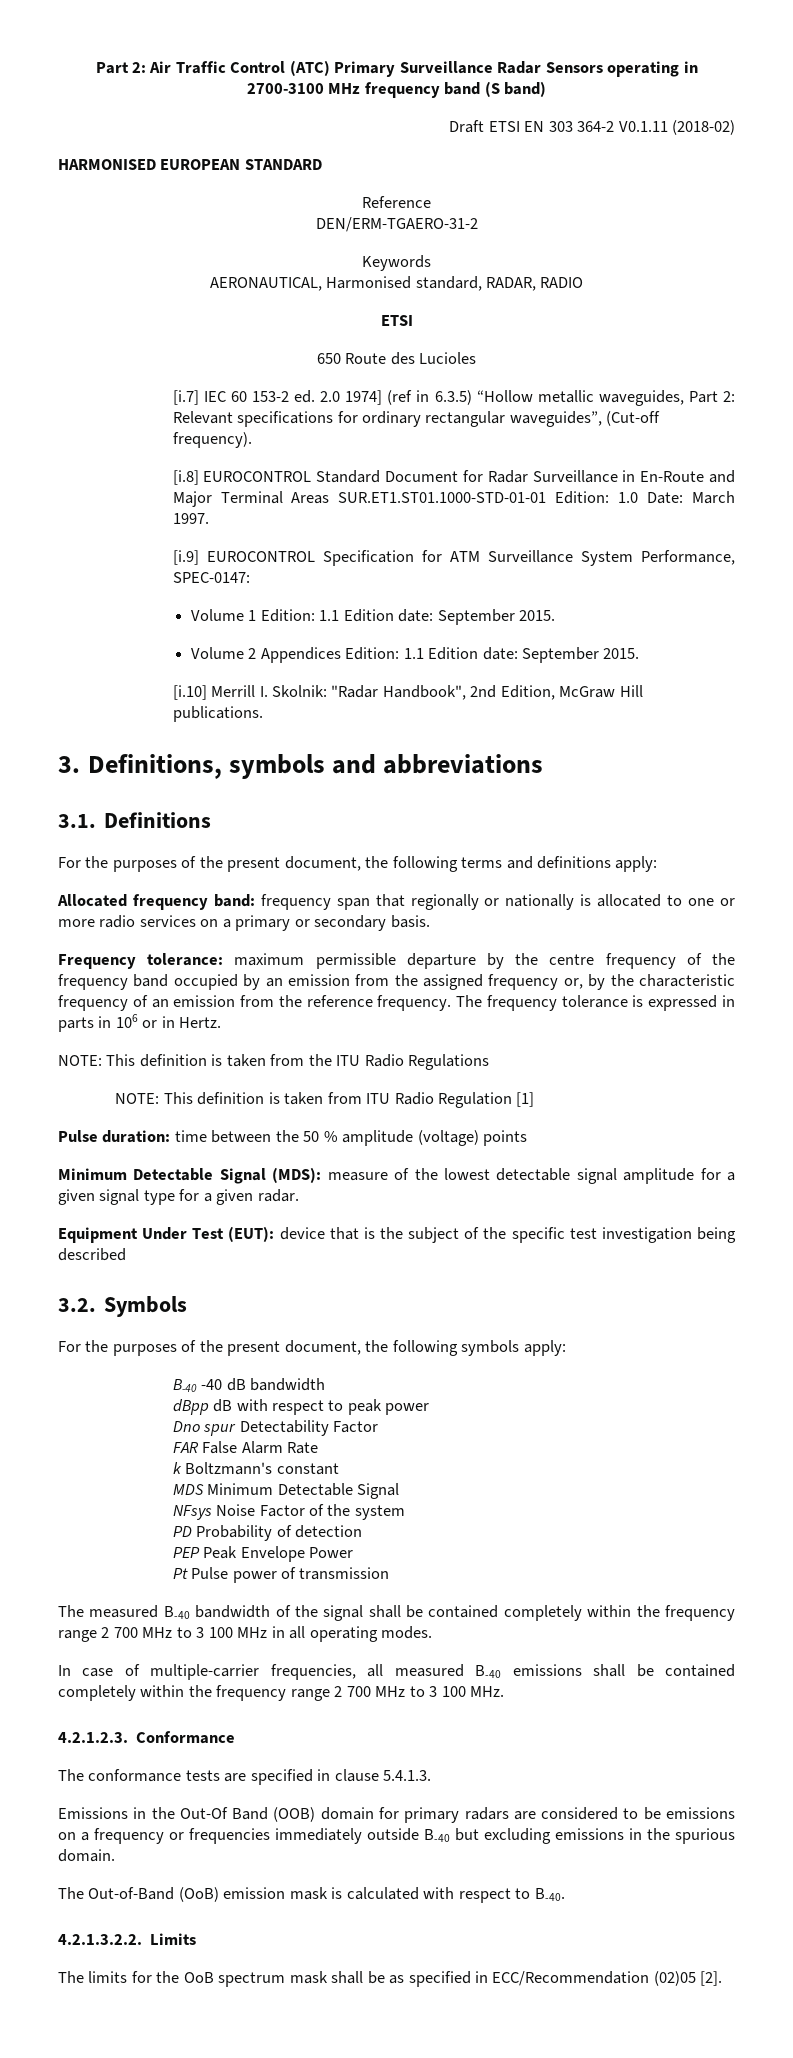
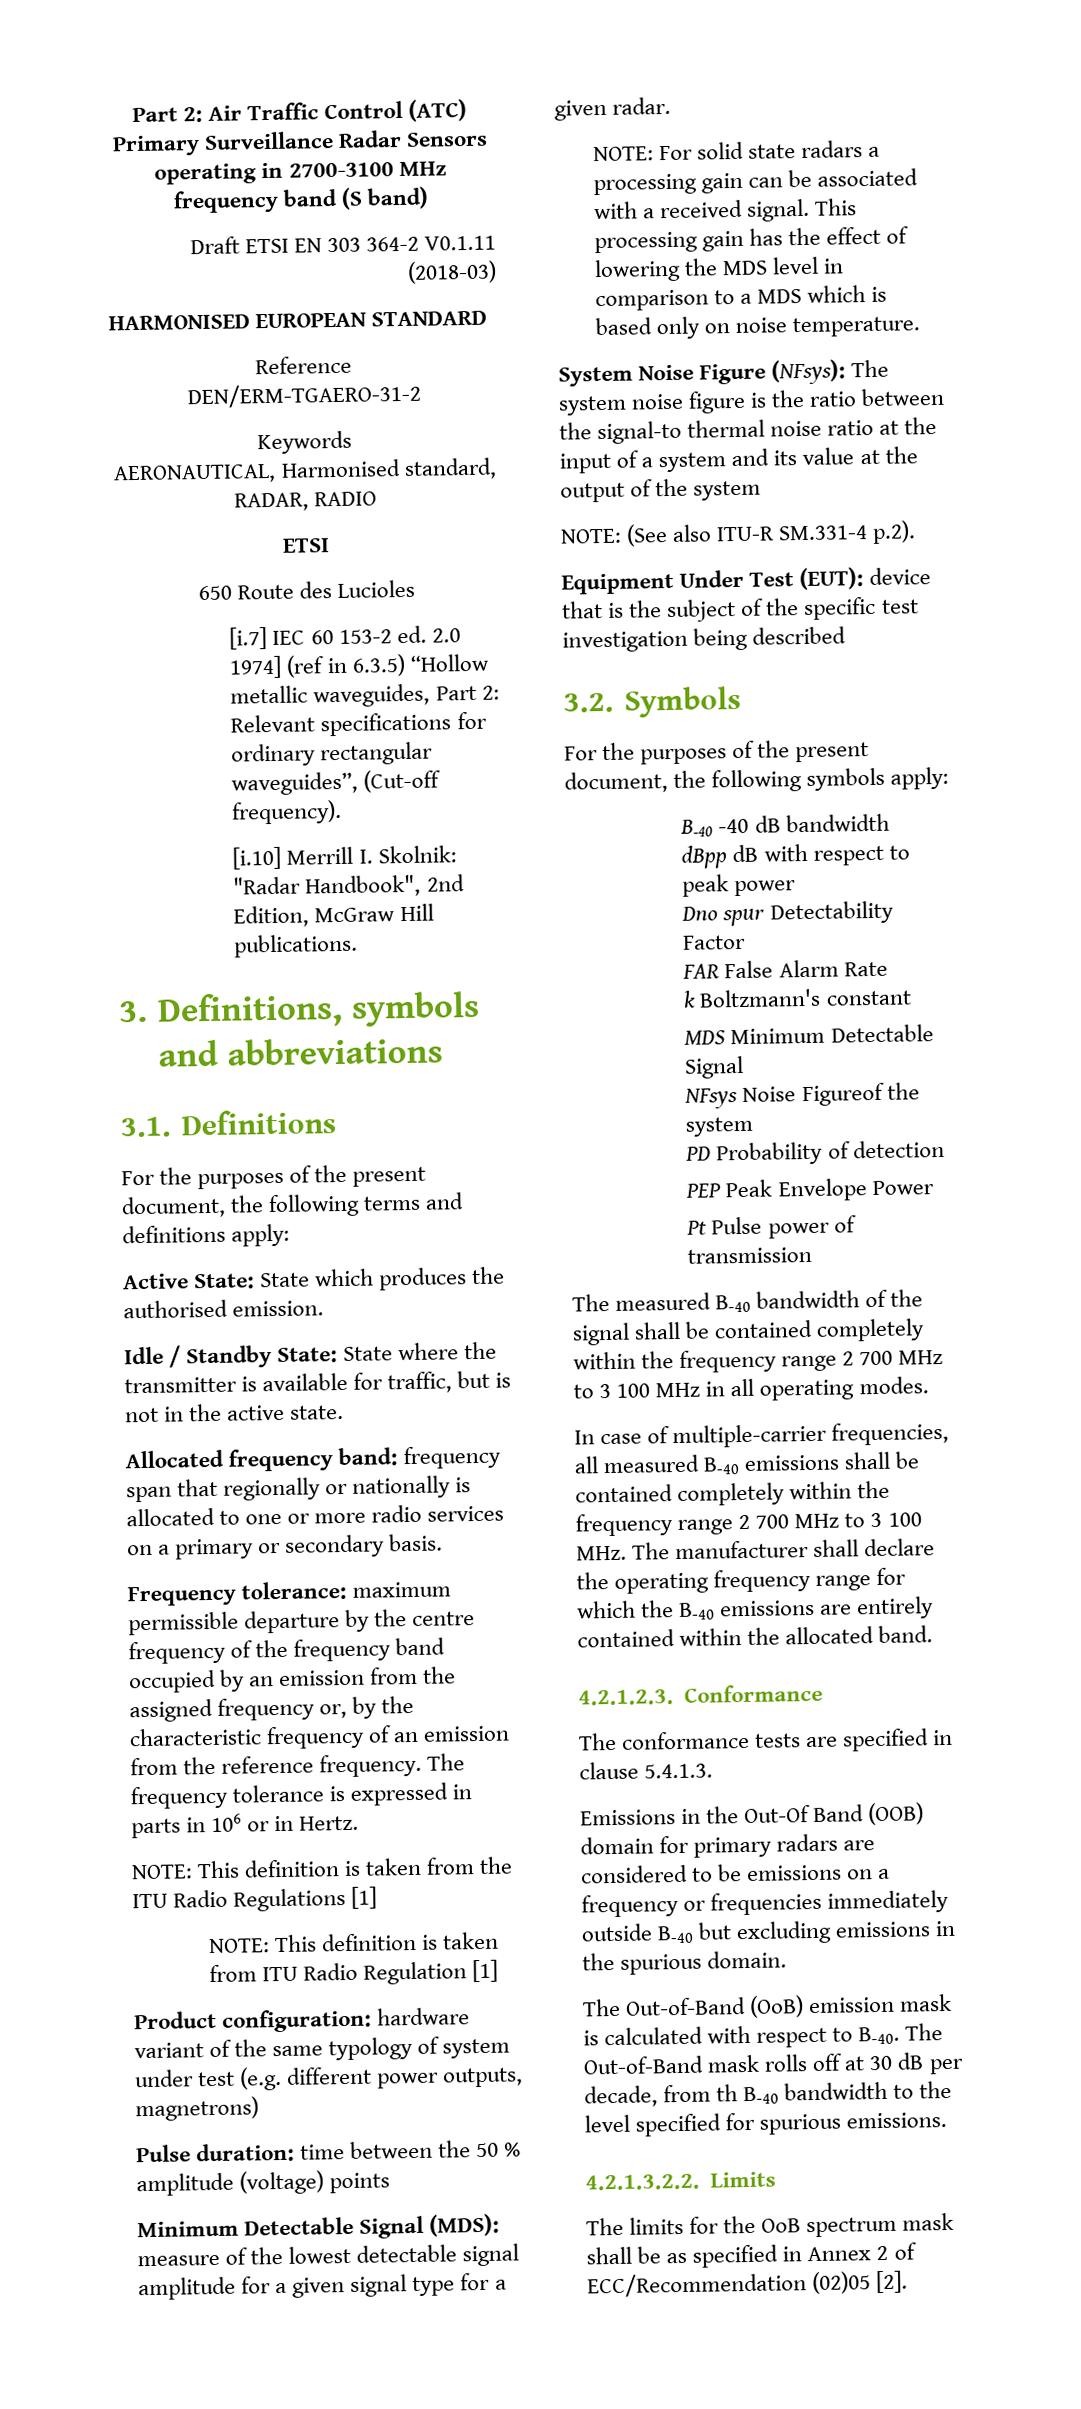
[672,120,736,135] (2018-02) -> [407,260,497,284] (2018-03)
[172,470,735,485] [172,491,735,507] [172,513,209,524] [172,550,736,566] [172,572,250,583] [190,609,555,625] [190,647,640,663] // [i.8] EUROCONTROL Standard Document for Radar Surveillance in En-Route and Major Terminal Areas SUR.ET1.ST01.1000-STD-01-01 Edition: 1.0 Date: March 1997. // [i.9] EUROCONTROL Specification for ATM Surveillance System Performance, SPEC-0147: // Volume 1 Edition: 1.1 Edition date: September 2015. // Volume 2 Appendices Edition: 1.1 Edition date: September 2015. -> (343, 812) none
(658, 864) none -> [123,1266,506,1291] [123,1299,325,1319] [124,1341,498,1369] [124,1370,512,1394] [125,1403,345,1423] // Active State: State which produces the authorised emission. // Idle / Standby State: State where the transmitter is available for traffic, but is not in the active state.
(490, 1062) none -> [351,1886,378,1909] [1]
(535, 1099) none -> [134,2007,471,2033] [134,2036,511,2061] [134,2066,524,2091] [135,2096,259,2122] // Product configuration: hardware variant of the same typology of system under test (e.g. different power outputs, magnetrons)
(299, 1195) none -> [592,140,881,162] [592,168,919,196] [592,198,858,222] [593,226,910,254] [593,256,845,283] [594,285,888,312] [594,316,921,340] [558,359,890,387] [558,387,946,416] [559,416,938,445] [559,446,918,474] [560,478,762,503] [560,520,917,547] // NOTE: For solid state radars a processing gain can be associated with a received signal. This processing gain has the effect of lowering the MDS level in comparison to a MDS which is based only on noise temperature. // System Noise Figure (NFsys): The system noise figure is the ratio between the signal-to thermal noise ratio at the input of a system and its value at the output of the system // NOTE: (See also ITU-R SM.331-4 p.2).
[259,1504,324,1517] Factor of -> [801,1082,885,1107] Figureof
(505, 1691) none -> [632,1538,936,1560] [576,1567,907,1594] [576,1596,935,1620] [577,1625,934,1648] The manufacturer shall declare the operating frequency range for which the B-40 emissions are entirely contained within the allocated band.
(565, 1894) none -> [905,2023,944,2041] [583,2052,964,2075] [584,2080,953,2108] [584,2111,948,2137] The Out-of-Band mask rolls off at 30 dB per decade, from th B-40 bandwidth to the level specified for spurious emissions.
(489, 1977) none -> [807,2242,917,2262] Annex 2 of

